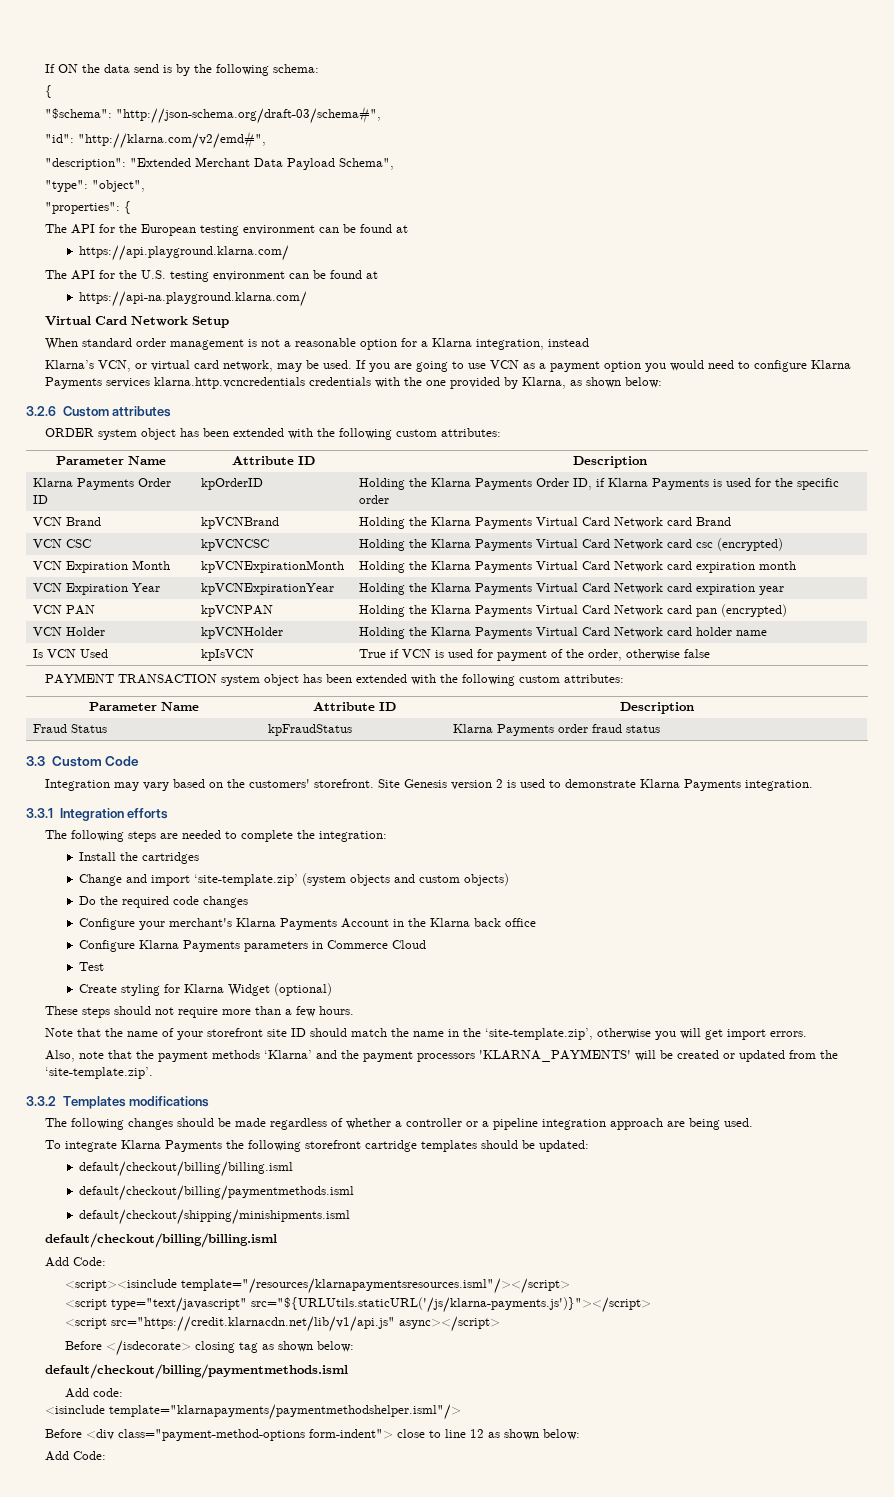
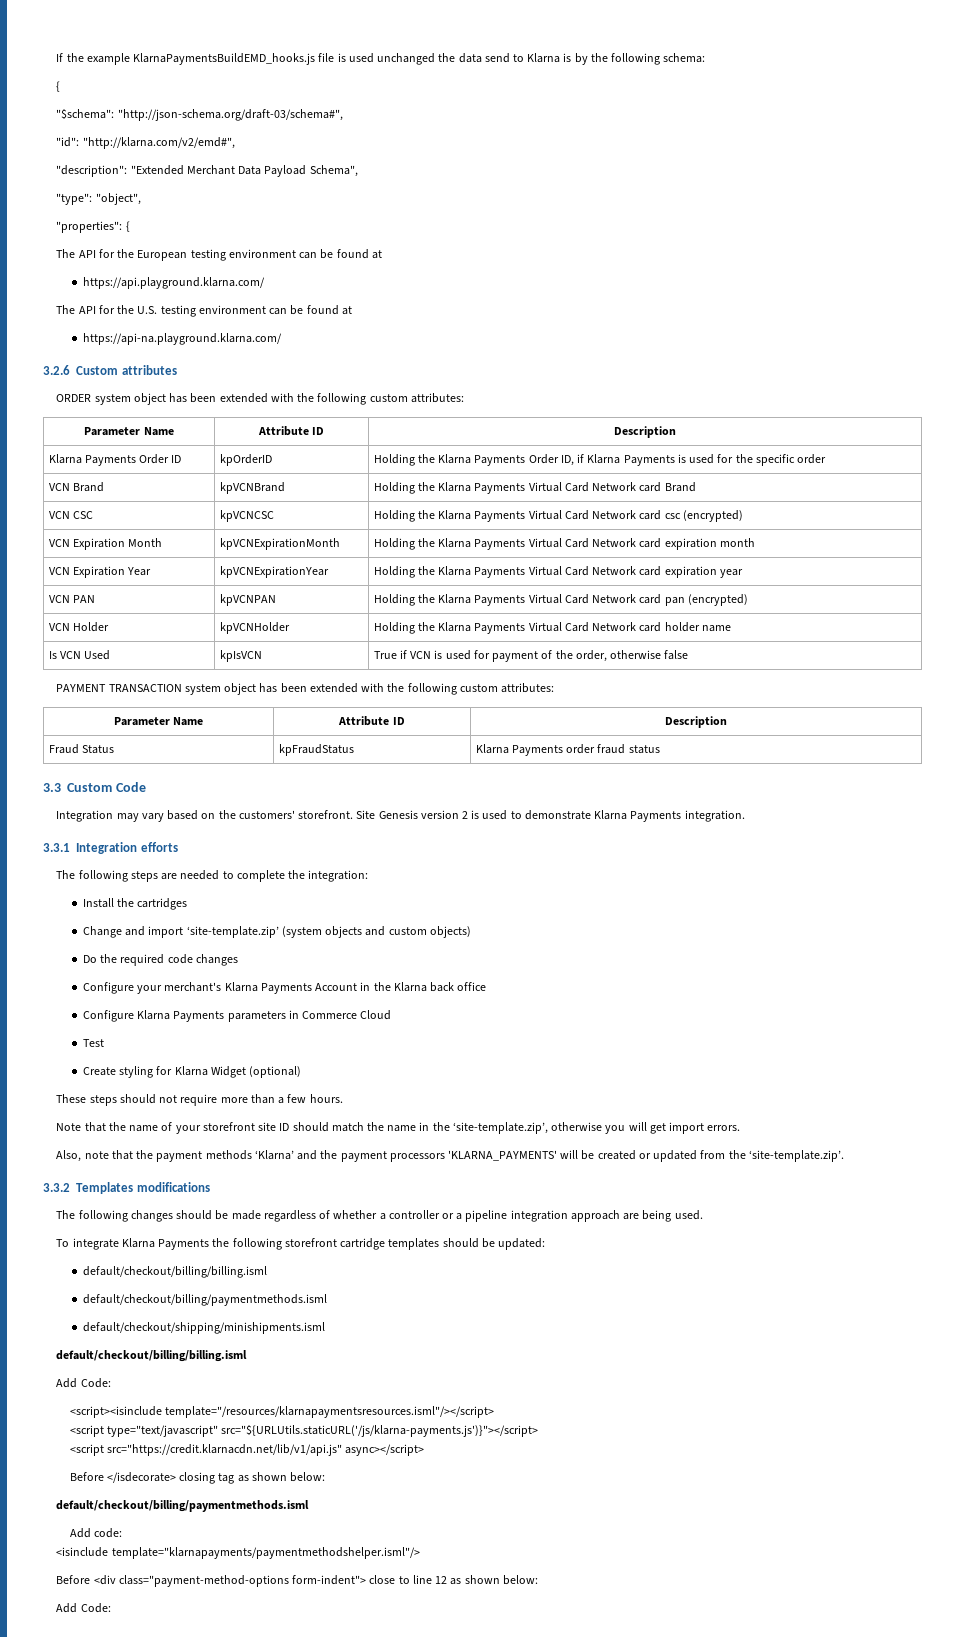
[45,64,79,73] If ON -> [56,53,436,65] If the example KlarnaPaymentsBuildEMD_hooks.js file is used unchanged
(160, 68) none -> [513,53,561,63] to Klarna
[45,316,230,328] [45,338,590,350] [45,360,852,372] [45,377,663,389] // Virtual Card Network Setup // When standard order management is not a reasonable option for a Klarna integration, instead // Klarna’s VCN, or virtual card network, may be used. If you are going to use VCN as a payment option you would need to configure Klarna Payments services klarna.http.vcncredentials credentials with the one provided by Klarna, as shown below: -> (282, 339) none

